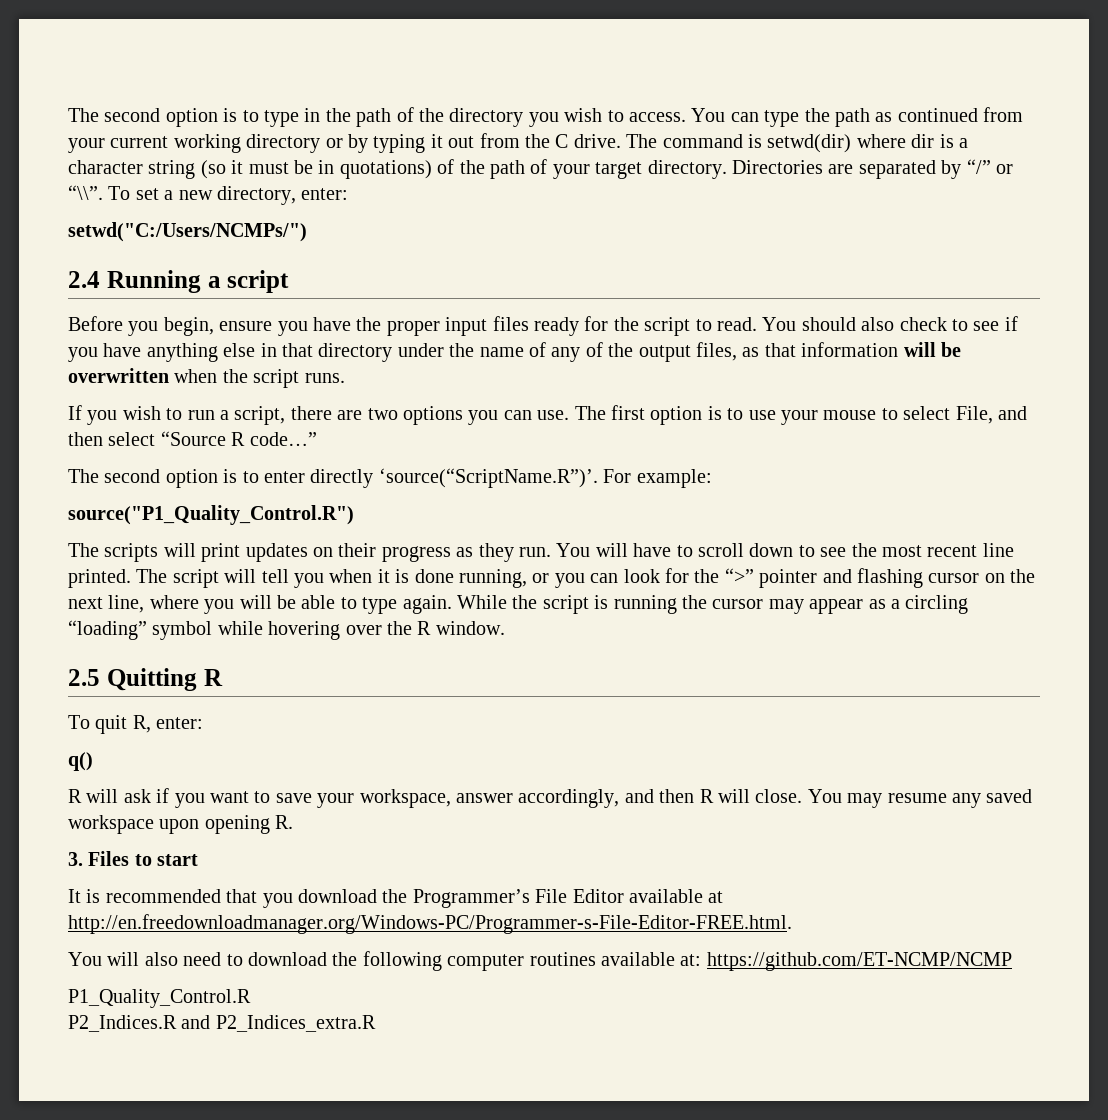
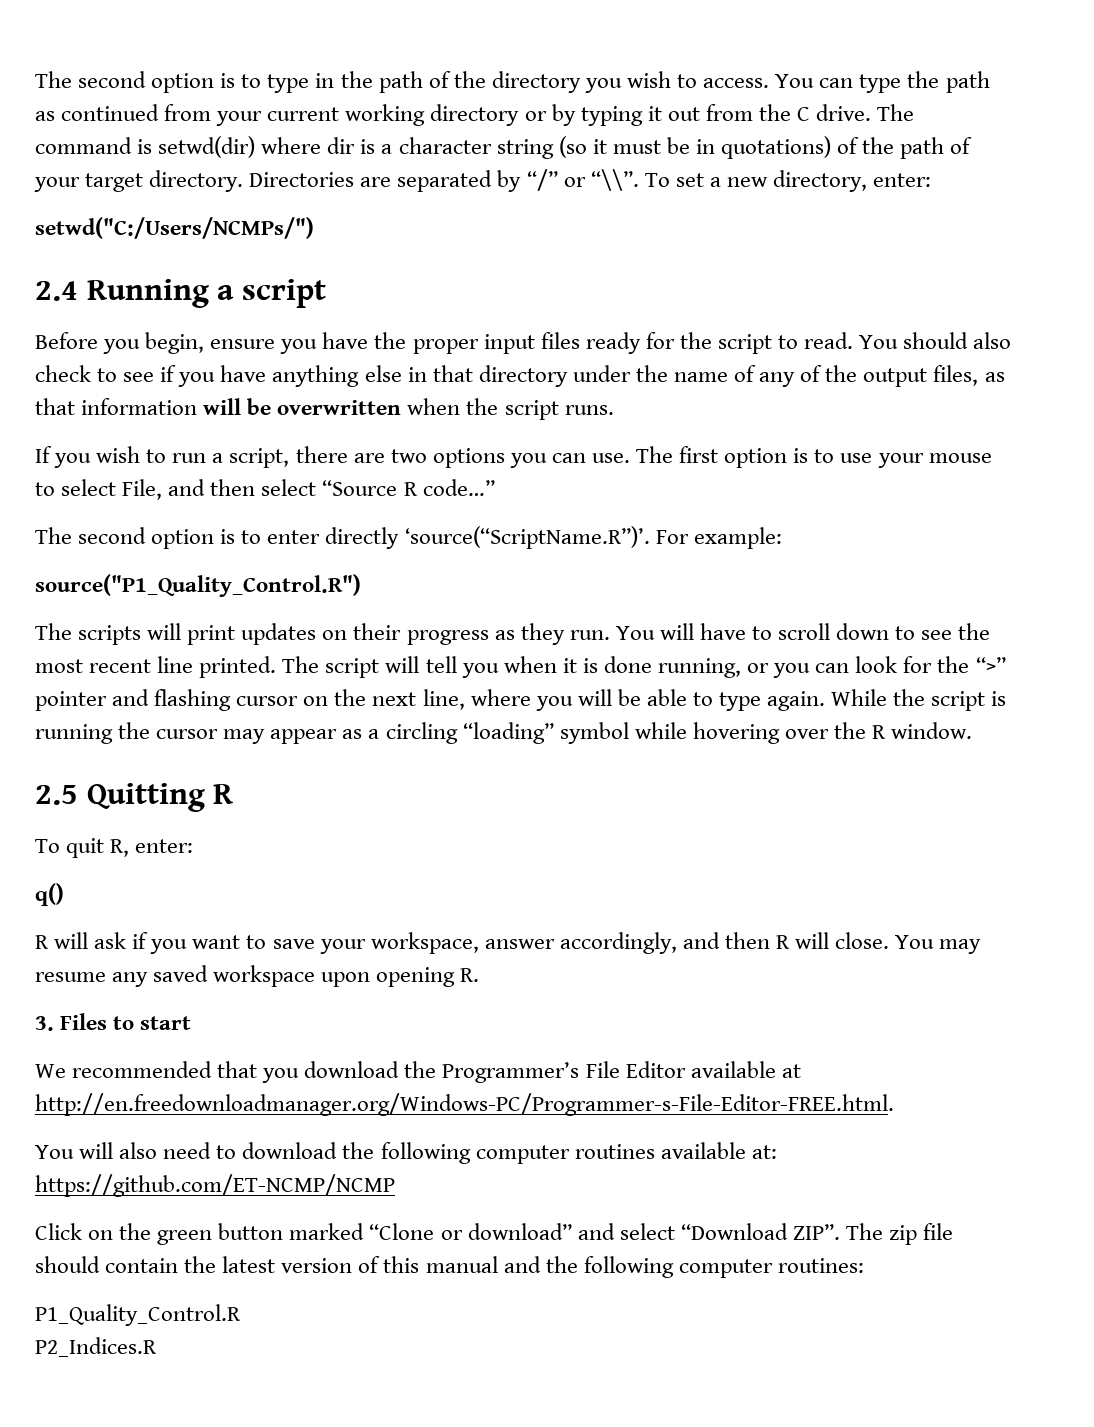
[68,889,101,903] It is -> [35,1064,66,1078] We
(1012, 961) none -> [35,1223,954,1245] [35,1256,864,1278] // Click on the green button marked “Clone or download” and select “Download ZIP”. The zip file should contain the latest version of this manual and the following computer routines:
[181,1015,376,1032] and P2_Indices_extra.R -> (157, 1347) none

